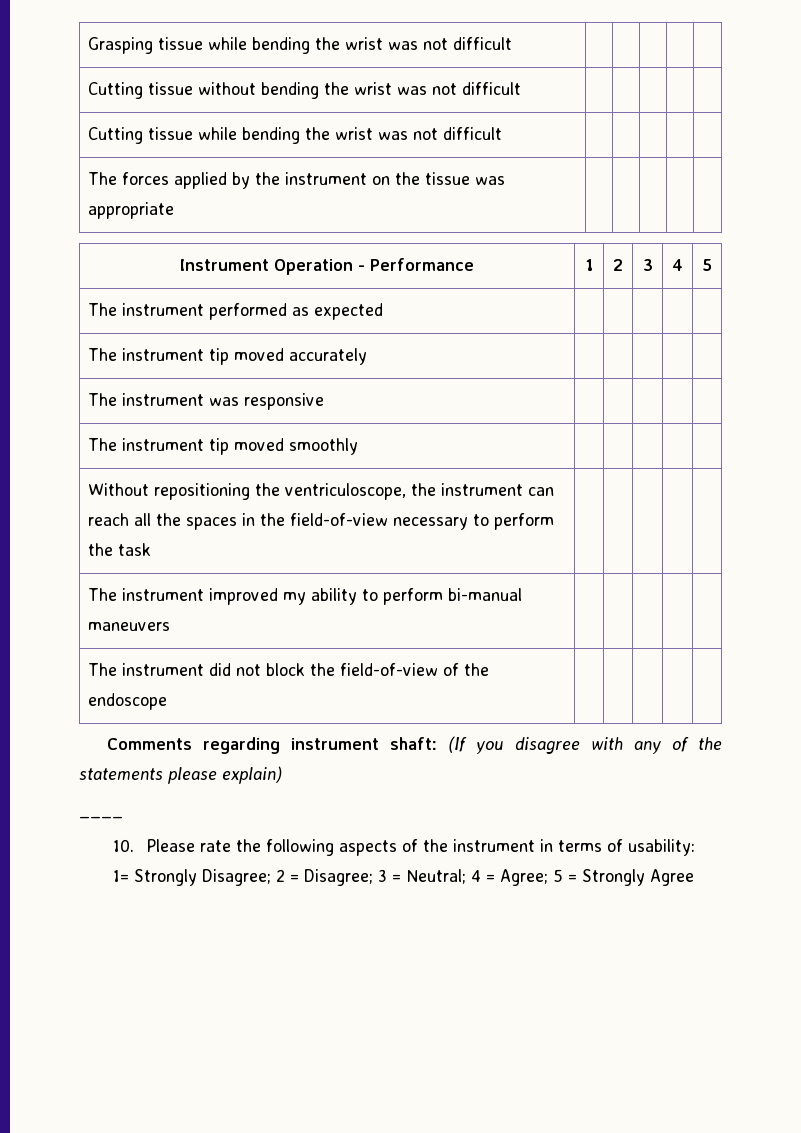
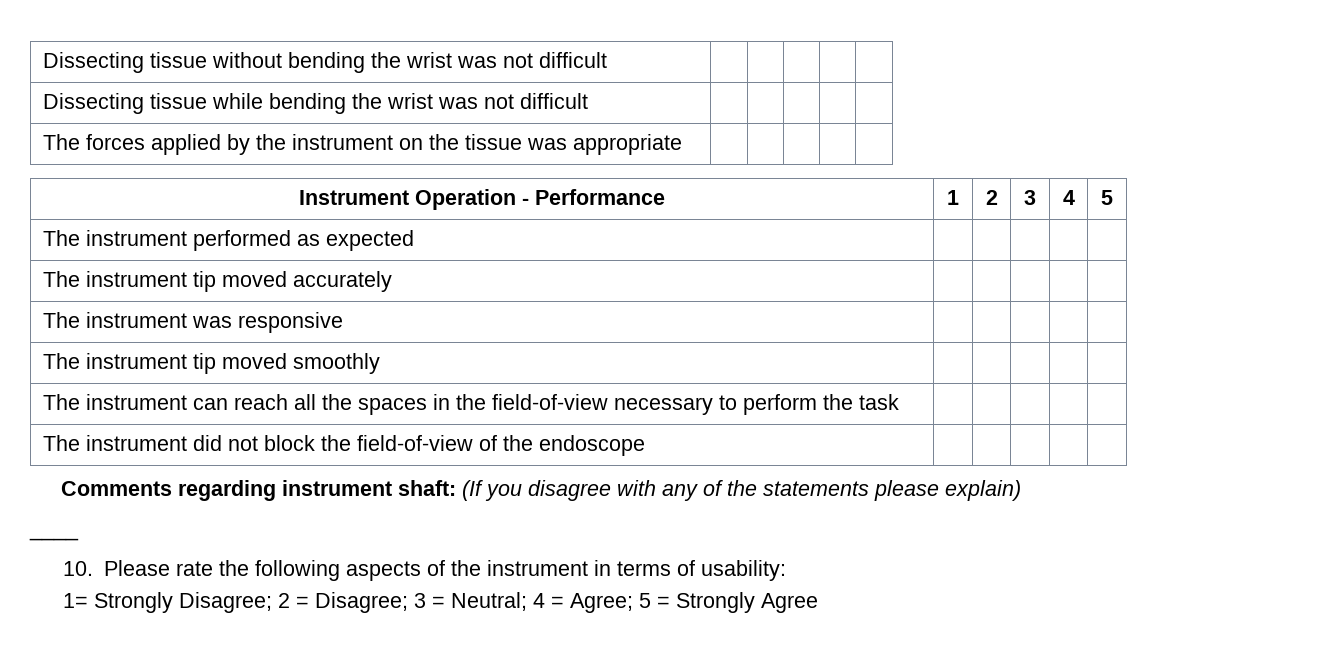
[88,37,513,54] [88,82,144,99] Grasping tissue while bending the wrist was not difficult | | | | | // Cutting -> [42,52,144,73] Dissecting
[88,127,144,144] Cutting -> [42,93,144,114] Dissecting
[88,483,437,500] Without repositioning the ventriculoscope, the -> [42,394,80,410] The
[88,588,523,605] [88,622,171,631] // The instrument improved my ability to perform bi-manual maneuvers | | | | | -> (899, 402) none

